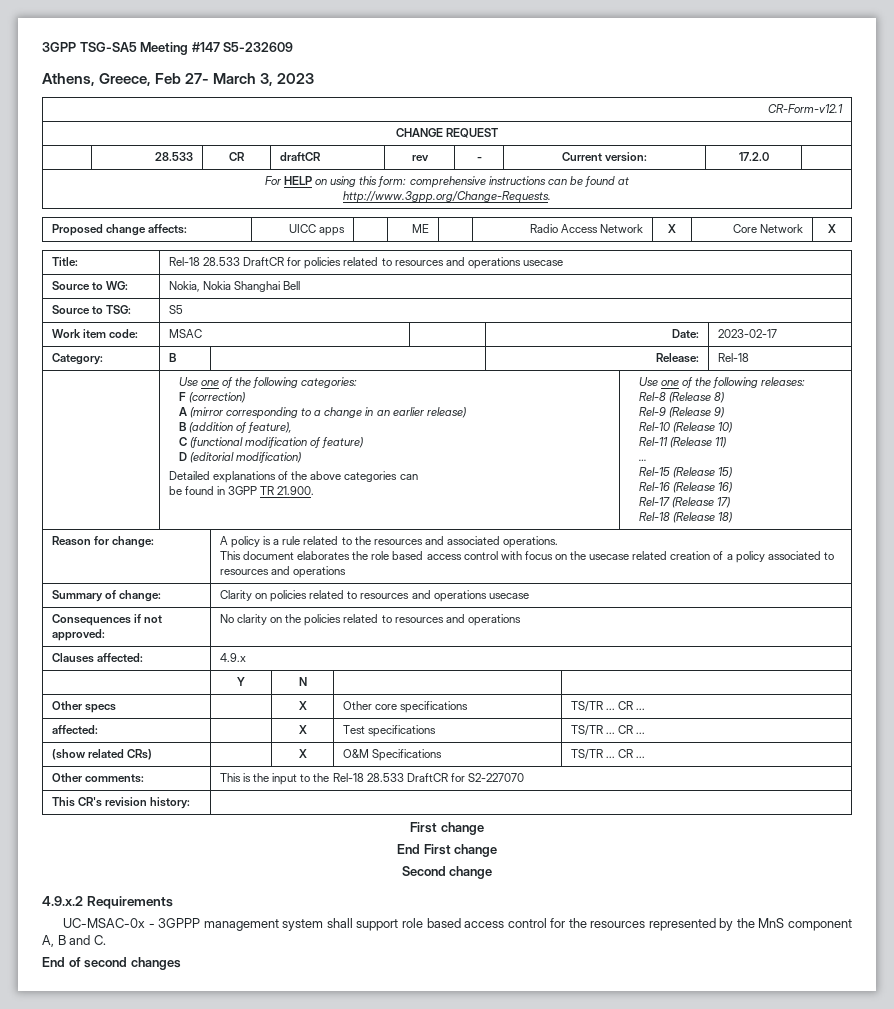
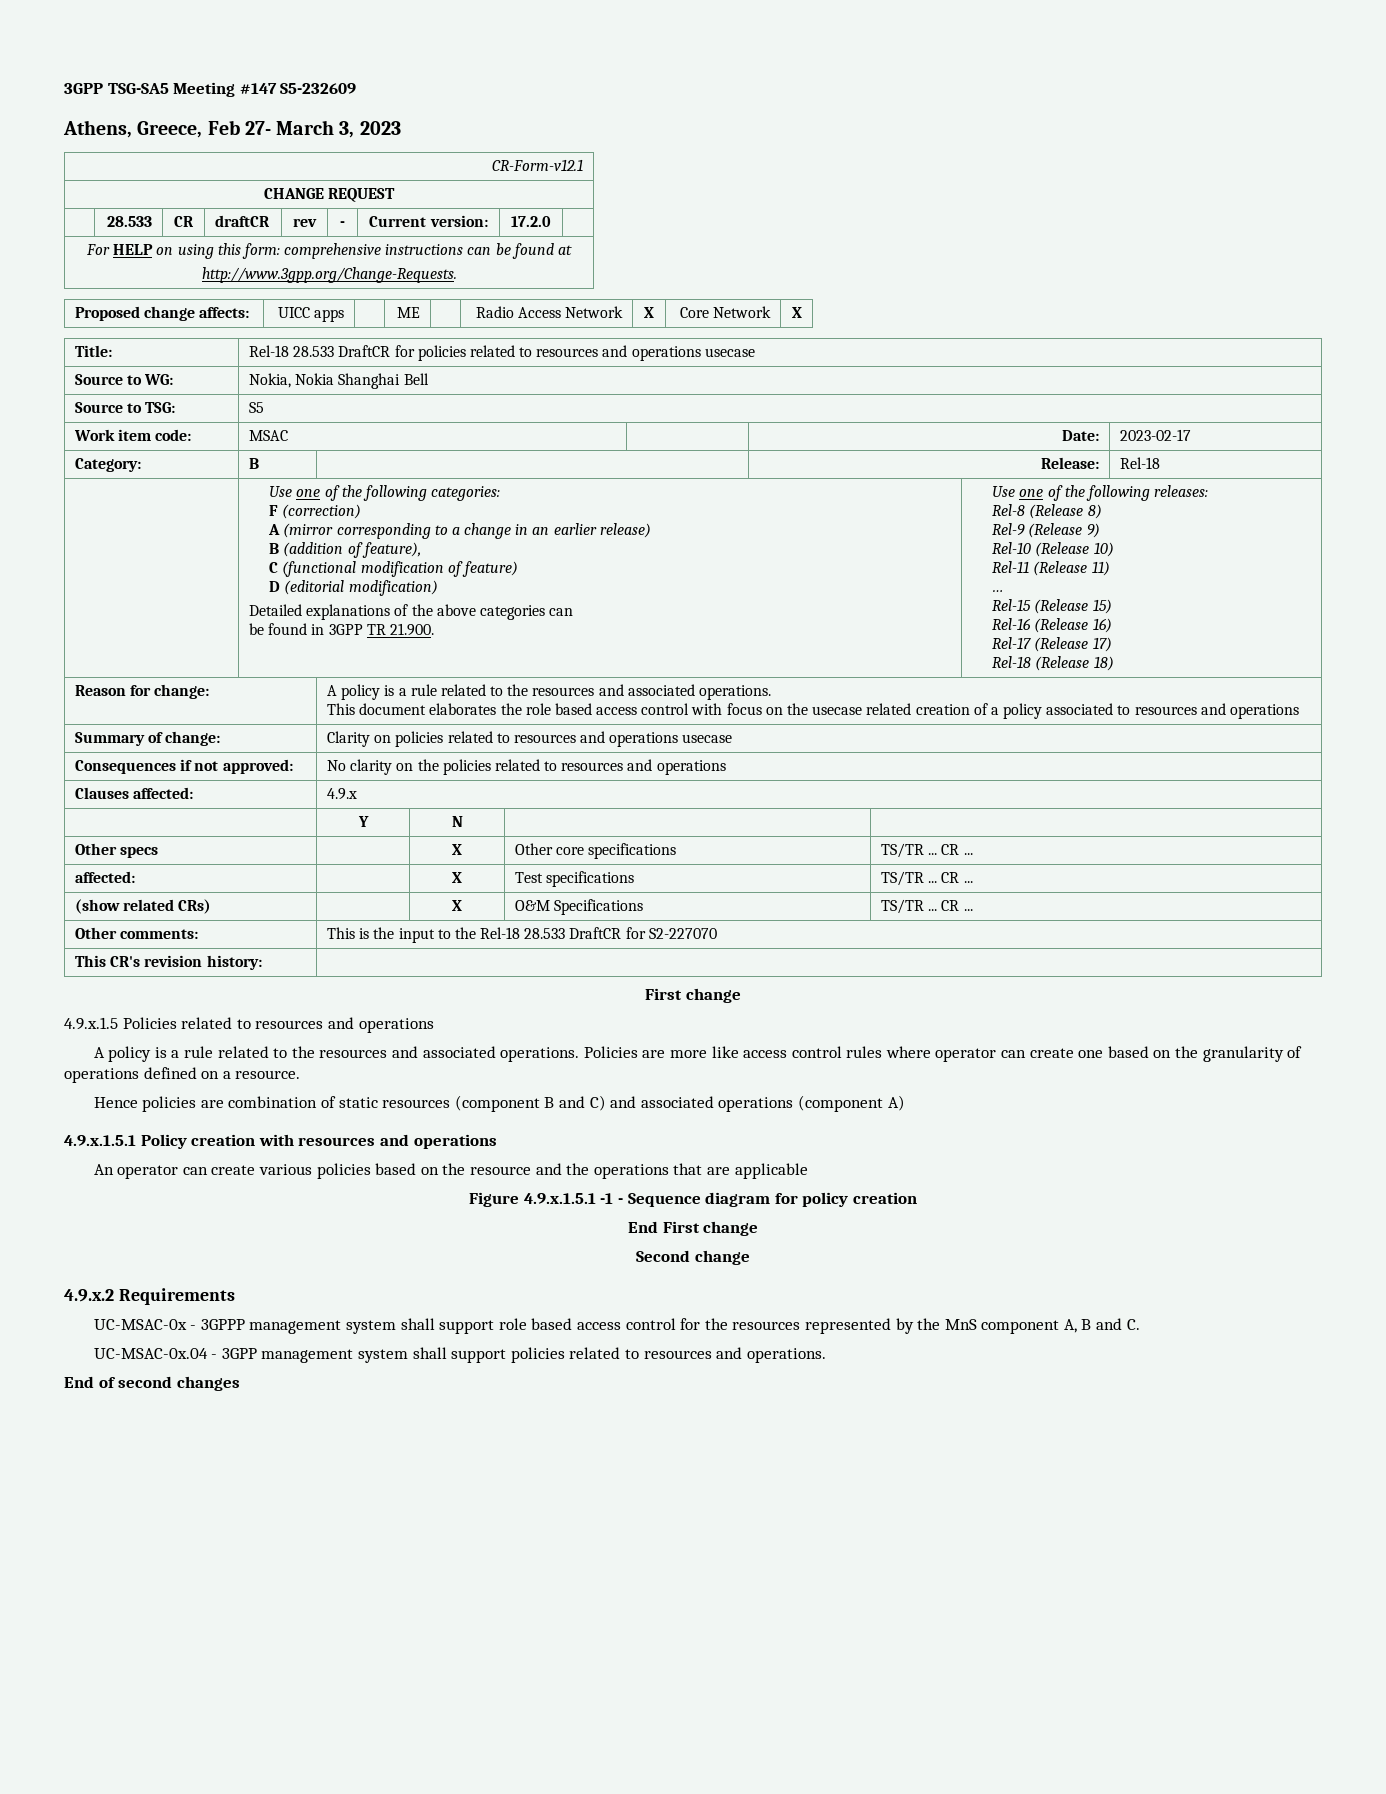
(484, 828) none -> [64,1017,434,1033] [93,1046,1303,1062] [64,1067,301,1083] [93,1095,905,1112] [64,1134,497,1149] [93,1163,808,1179] [469,1192,917,1207] // 4.9.x.1.5 Policies related to resources and operations // A policy is a rule related to the resources and associated operations. Policies are more like access control rules where operator can create one based on the granularity of operations defined on a resource. // Hence policies are combination of static resources (component B and C) and associated operations (component A) // 4.9.x.1.5.1 Policy creation with resources and operations // An operator can create various policies based on the resource and the operations that are applicable // Figure 4.9.x.1.5.1 -1 - Sequence diagram for policy creation
(106, 940) none -> [93,1347,826,1363] // UC-MSAC-0x.04 - 3GPP management system shall support policies related to resources and operations.

